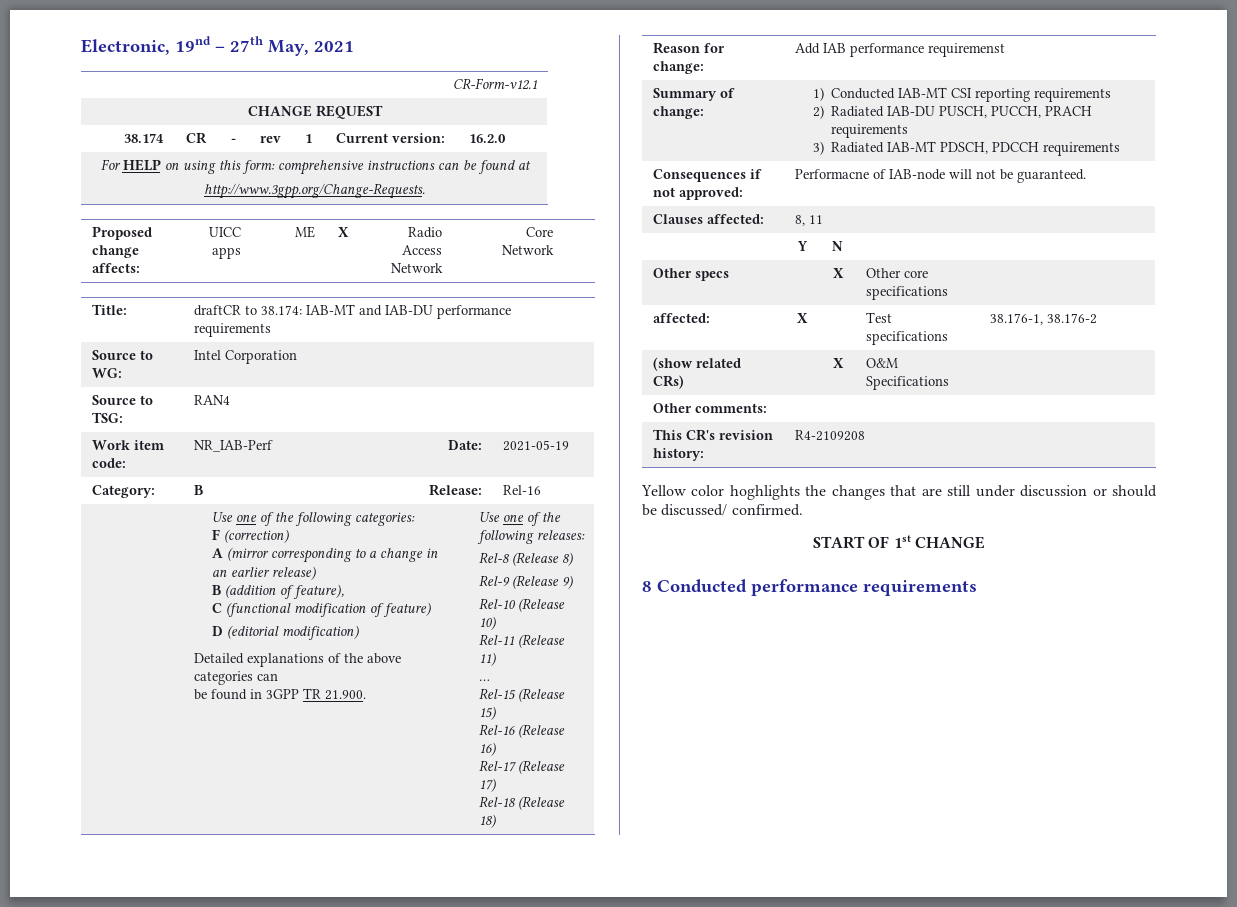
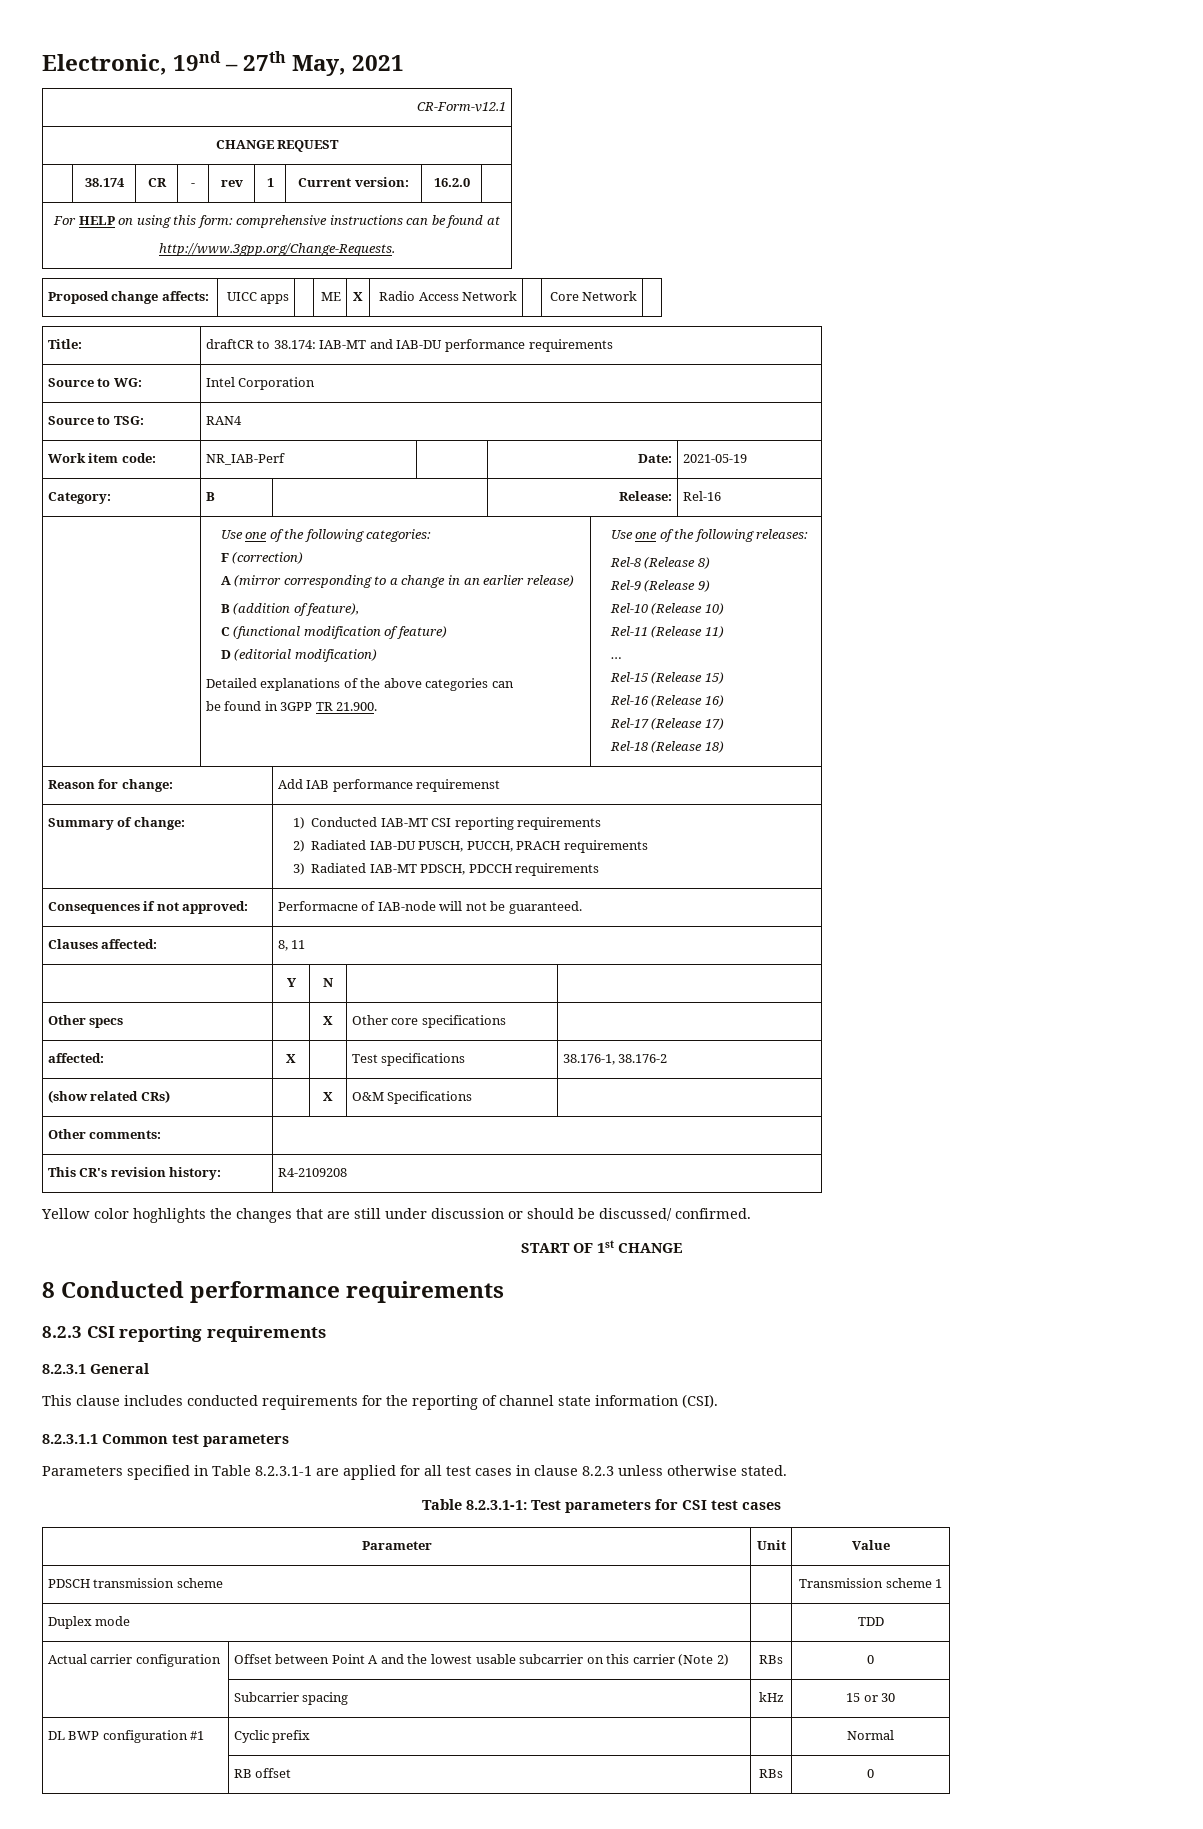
(977, 588) none -> [42,1326,326,1342] [42,1363,149,1374] [42,1394,718,1410] [42,1434,289,1447] [42,1465,787,1480] [422,1499,781,1513] [361,1541,432,1550] [756,1540,786,1550] [851,1540,890,1550] [47,1578,223,1588] [798,1578,943,1588] [47,1616,131,1629] [857,1617,884,1626] [47,1654,221,1667] [233,1654,729,1666] [759,1655,783,1664] [867,1655,874,1664] [233,1692,349,1705] [758,1692,784,1702] [845,1693,896,1702] [47,1730,205,1743] [233,1730,311,1743] [847,1730,894,1740] [233,1768,292,1778] [759,1769,783,1778] [867,1769,874,1778] // 8.2.3 CSI reporting requirements // 8.2.3.1 General // This clause includes conducted requirements for the reporting of channel state information (CSI). // 8.2.3.1.1 Common test parameters // Parameters specified in Table 8.2.3.1-1 are applied for all test cases in clause 8.2.3 unless otherwise stated. // Table 8.2.3.1-1: Test parameters for CSI test cases // Parameter | Unit | Value // PDSCH transmission scheme | | Transmission scheme 1 // Duplex mode | | TDD // Actual carrier configuration | Offset between Point A and the lowest usable subcarrier on this carrier (Note 2) | RBs | 0 // | Subcarrier spacing | kHz | 15 or 30 // DL BWP configuration #1 | Cyclic prefix | | Normal // | RB offset | RBs | 0

